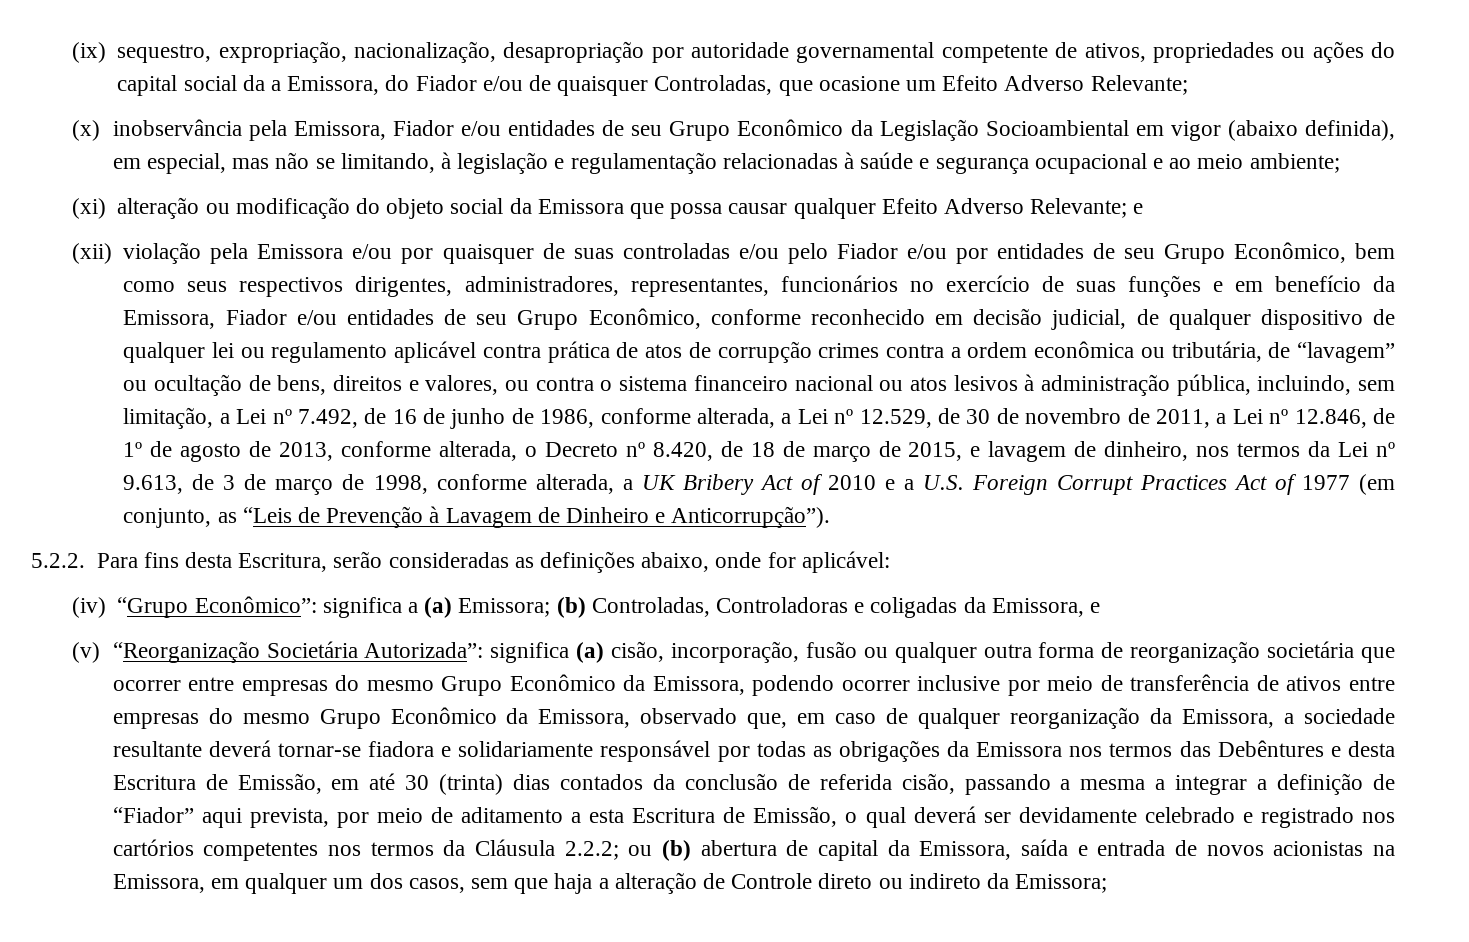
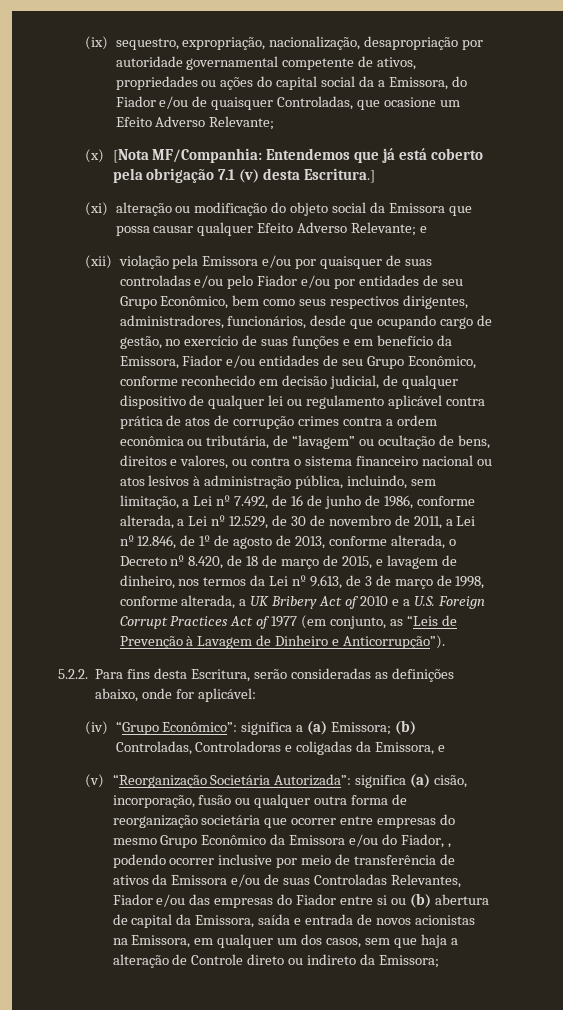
[112,119,1395,141] [112,152,1340,174] inobservância pela Emissora, Fiador e/ou entidades de seu Grupo Econômico da Legislação Socioambiental em vigor (abaixo definida), em especial, mas não se limitando, à legislação e regulamentação relacionadas à saúde e segurança ocupacional e ao meio ambiente; -> [112,148,484,163] [112,168,376,183] [Nota MF/Companhia: Entendemos que já está coberto pela obrigação 7.1 (v) desta Escritura.]
[630,275,898,297] representantes, funcionários -> [227,315,492,329] [119,336,162,349] funcionários, desde que ocupando cargo de gestão,
[652,676,745,695] Emissora, -> [289,834,451,848] Emissora e/ou do Fiador, ,
[1349,677,1395,691] [112,707,1396,729] [112,740,1395,762] [112,773,1395,795] [112,806,1395,828] [112,839,619,861] entre empresas do mesmo Grupo Econômico da Emissora, observado que, em caso de qualquer reorganização da Emissora, a sociedade resultante deverá tornar-se fiadora e solidariamente responsável por todas as obrigações da Emissora nos termos das Debêntures e desta Escritura de Emissão, em até 30 (trinta) dias contados da conclusão de referida cisão, passando a mesma a integrar a definição de “Fiador” aqui prevista, por meio de aditamento a esta Escritura de Emissão, o qual deverá ser devidamente celebrado e registrado nos cartórios competentes nos termos da Cláusula 2.2.2; -> [152,874,461,888] [112,894,387,908] da Emissora e/ou de suas Controladas Relevantes, Fiador e/ou das empresas do Fiador entre si

